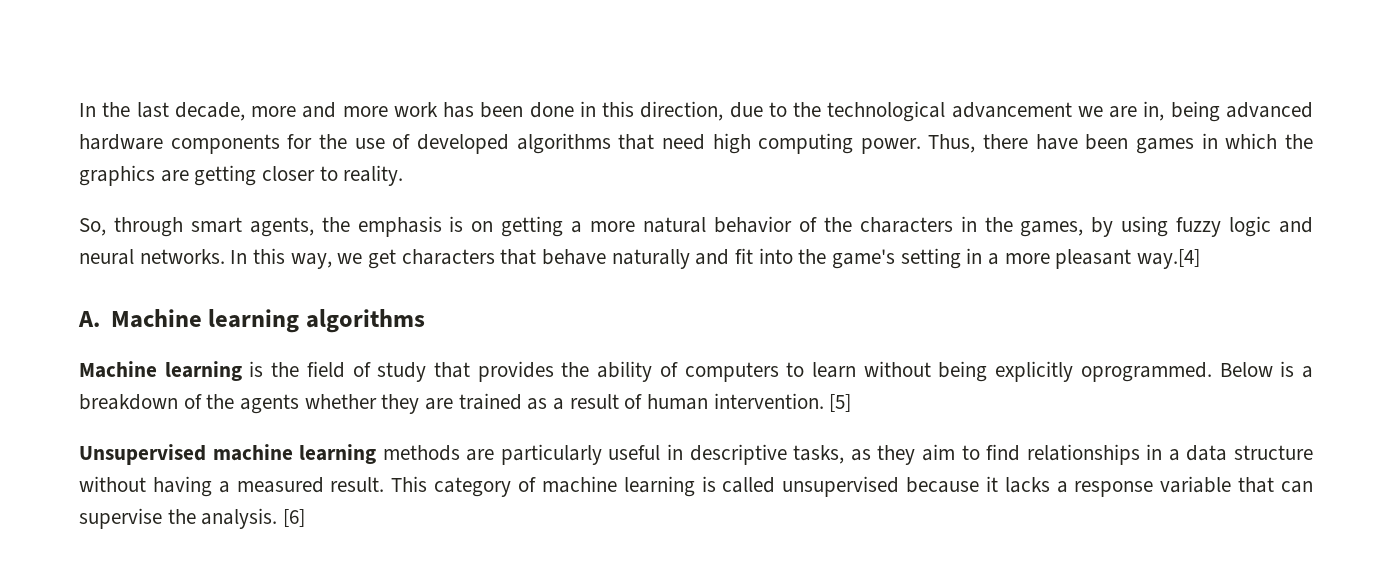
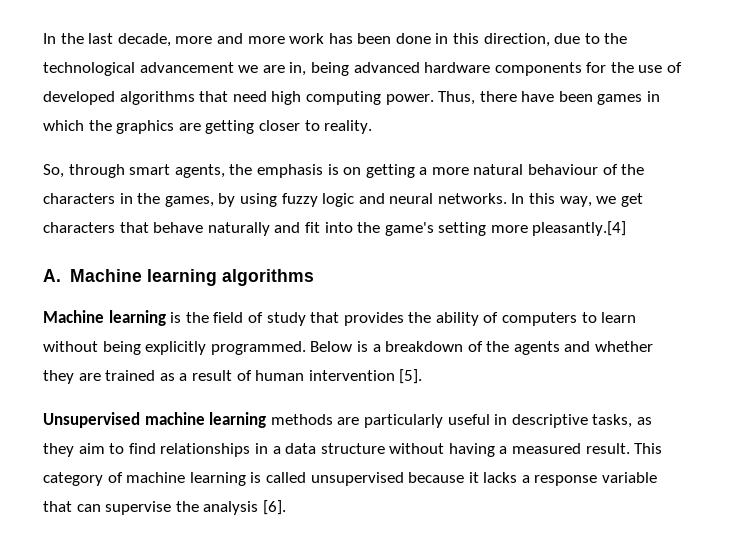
[713,216,792,233] behavior -> [528,164,599,175] behaviour
[966,248,1201,269] in a more pleasant way.[4] -> [490,221,627,236] more pleasantly.[4]
[1080,362,1212,382] oprogrammed. -> [210,341,306,355] programmed.
(300, 404) none -> [564,341,591,352] and
[713,393,852,412] intervention. [5] -> [308,369,423,384] intervention [5].
[201,508,306,529] analysis. [6] -> [203,500,286,515] analysis [6].

